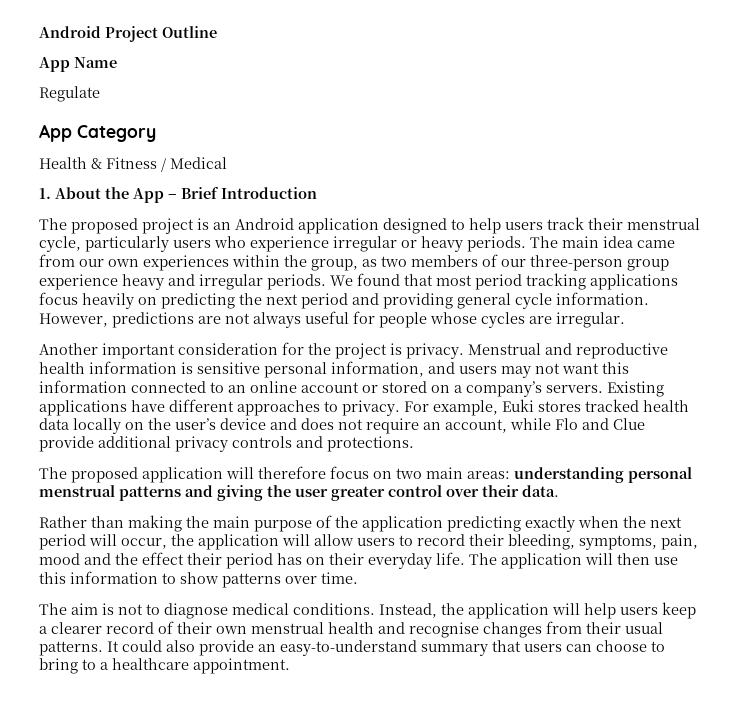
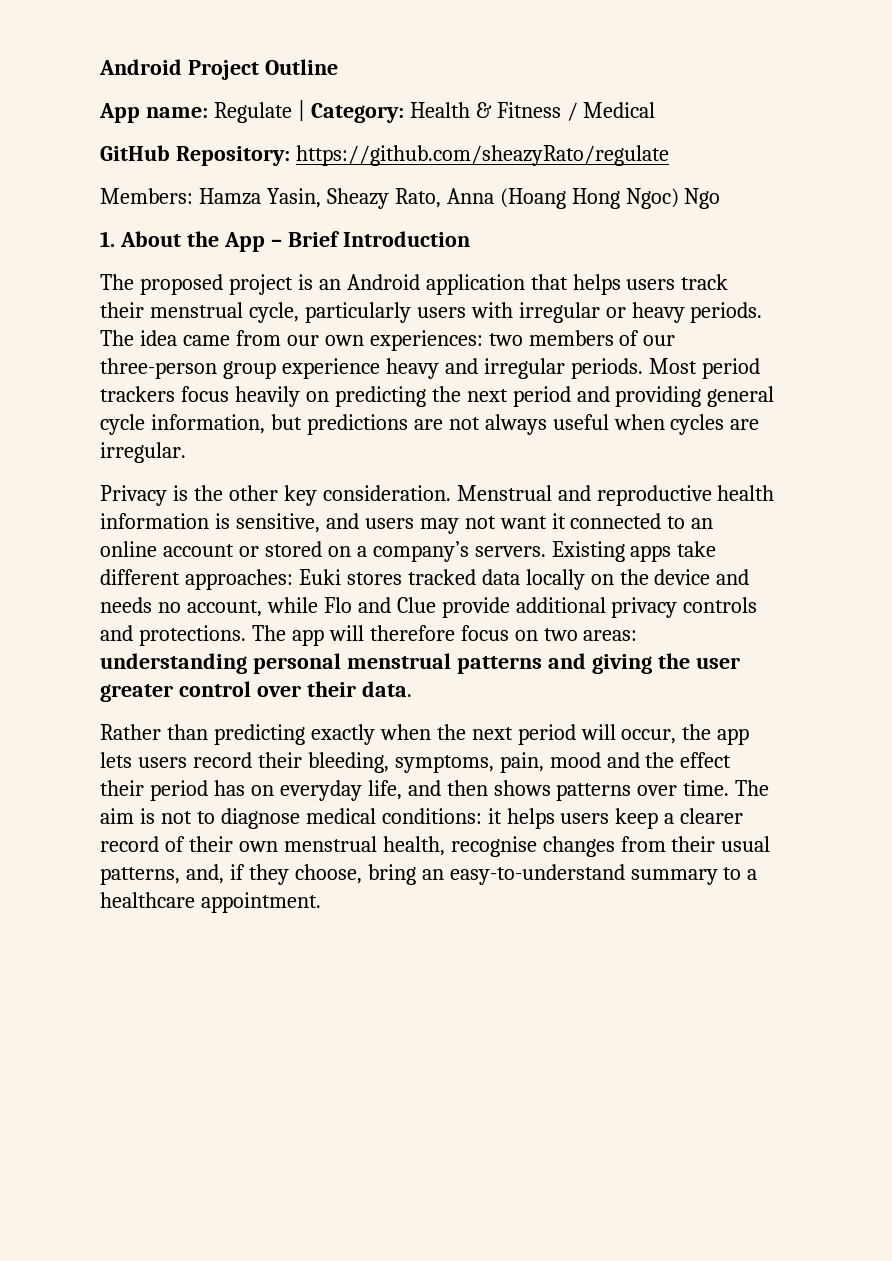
[74,57,117,68] Name // -> [145,107,208,118] name:
[39,124,156,142] // App Category // -> [297,100,404,123] | Category:
(227, 163) none -> [100,145,669,166] [100,188,721,209] // GitHub Repository: https://github.com/sheazyRato/regulate // Members: Hamza Yasin, Sheazy Rato, Anna (Hoang Hong Ngoc) Ngo
[383,218,501,234] designed to help -> [530,274,621,295] that helps
[214,236,329,252] who experience -> [470,302,513,318] with
[562,236,599,248] main -> (134, 338) none
[143,255,377,271] experiences within the group, as -> [369,330,483,351] experiences:
[330,273,678,290] We found that most period tracking applications -> [648,358,760,379] [100,386,175,402] Most period trackers
[556,292,649,305] [39,313,108,327] information. However, -> [150,414,302,434] information, but
[353,311,477,328] for people whose -> [613,414,665,430] when
[39,342,464,359] Another important consideration for the project is privacy. -> [100,485,451,506] Privacy is the other key consideration.
[197,361,424,378] sensitive personal information, -> [235,513,320,533] sensitive,
[602,362,629,374] [39,380,127,393] this information -> [551,513,566,529] it
[39,399,498,416] applications have different approaches to privacy. For example, -> [630,541,717,562] [100,569,293,590] apps take different approaches:
[643,400,689,412] health -> (476, 577) none
[175,418,216,430] user’s -> (649, 577) none
[301,418,441,434] does not require an -> [100,597,181,613] needs no
[39,467,223,483] // The proposed application -> [251,625,324,646] The app
[426,467,463,479] main -> (578, 634) none
[128,515,443,532] making the main purpose of the application -> (208, 732) none
[198,534,413,550] application will allow users to -> [717,728,750,745] [100,752,187,768] app lets users
[329,552,678,569] [39,571,219,584] their everyday life. The application will then use this information to show -> [279,780,551,801] everyday life, and then shows
(358, 578) // -> (730, 788) none
[293,603,616,619] conditions. Instead, the application will help -> [381,808,555,829] conditions: it helps
[328,622,405,634] health and -> [382,836,445,856] health,
[39,640,665,656] [39,658,78,674] patterns. It could also provide an easy-to-understand summary that users can choose to bring -> [100,864,718,885] patterns, and, if they choose, bring an easy-to-understand summary

